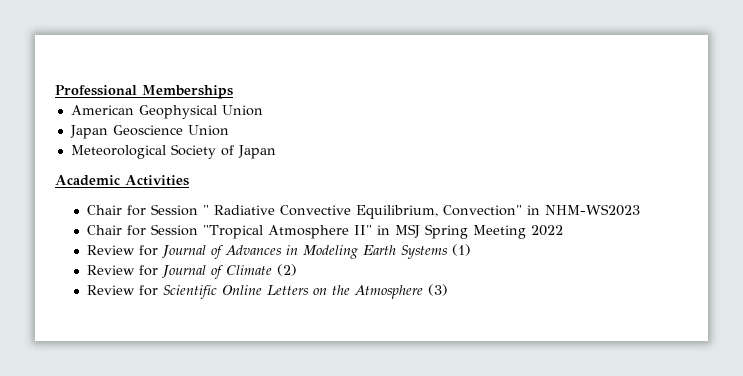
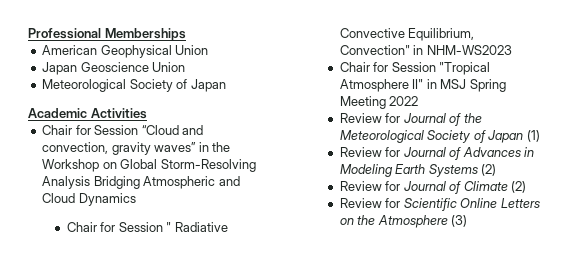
(189, 180) none -> [42,125,204,135] [42,142,231,155] [42,159,256,172] [42,176,240,189] [42,193,136,206] // Chair for Session “Cloud and convection, gravity waves” in the Workshop on Global Storm-Resolving Analysis Bridging Atmospheric and Cloud Dynamics
(564, 230) none -> [339,113,482,126] [339,130,540,143] // Review for Journal of the Meteorological Society of Japan (1)
[452,244,472,256] (1) -> [481,164,497,176] (2)

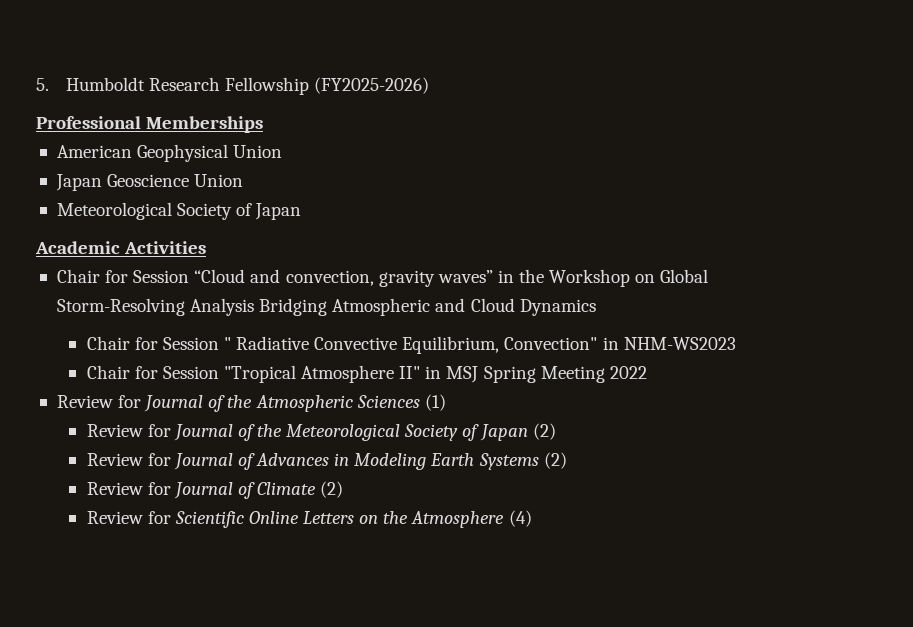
(28, 33) none -> [36,77,430,95] 5. Humboldt Research Fellowship (FY2025-2026) //
(419, 101) none -> [56,394,446,412] // Review for Journal of the Atmospheric Sciences (1)
[526,130,540,142] (1) -> [532,423,556,440] (2)
[451,215,468,227] (3) -> [508,510,532,527] (4)

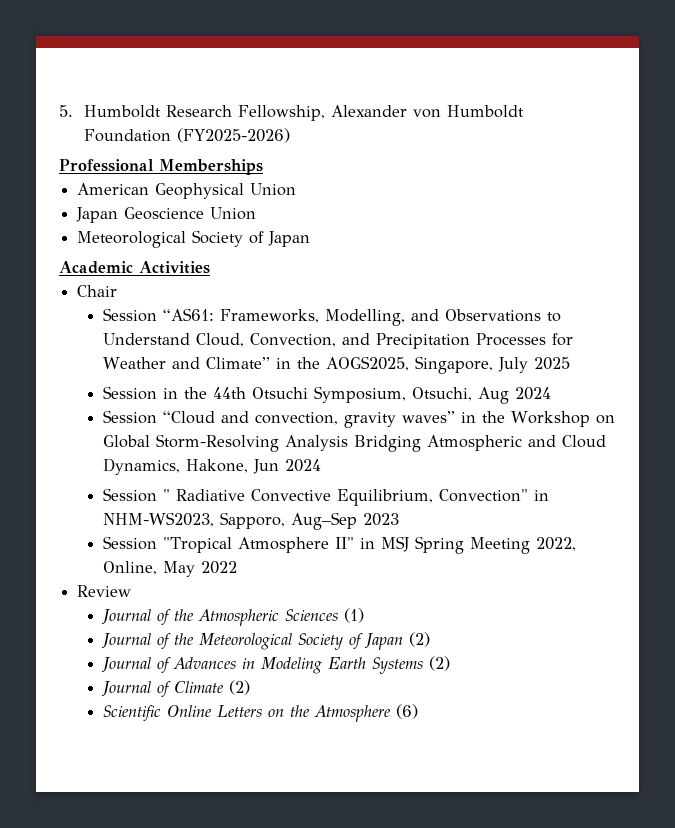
[224,77,309,95] Fellowship -> [238,105,525,121] [84,129,172,142] Fellowship, Alexander von Humboldt Foundation
[105,270,129,283] for -> [102,308,561,326] [102,333,573,349] [102,356,570,374] [102,386,551,404] // Session “AS61: Frameworks, Modelling, and Observations to Understand Cloud, Convection, and Precipitation Processes for Weather and Climate” in the AOGS2025, Singapore, July 2025 // Session in the 44th Otsuchi Symposium, Otsuchi, Aug 2024 //
[519,299,596,316] [86,336,158,350] Dynamics // Chair for -> [102,458,321,475] Dynamics, Hakone, Jun 2024 //
[623,337,736,350] [86,365,158,379] NHM-WS2023 // Chair for -> [102,512,399,530] NHM-WS2023, Sapporo, Aug–Sep 2023 //
(605, 374) none -> [535,537,576,551] [102,561,195,577] 2022, Online, May
[118,395,142,408] for -> (132, 591) //
[86,424,171,437] Review for -> (364, 615) none
[86,453,171,466] Review for -> (430, 639) none
[86,482,171,495] Review for -> (450, 663) none
[86,511,171,524] Review for -> (250, 687) none
[508,510,532,527] (4) -> [395,704,418,719] (6)

